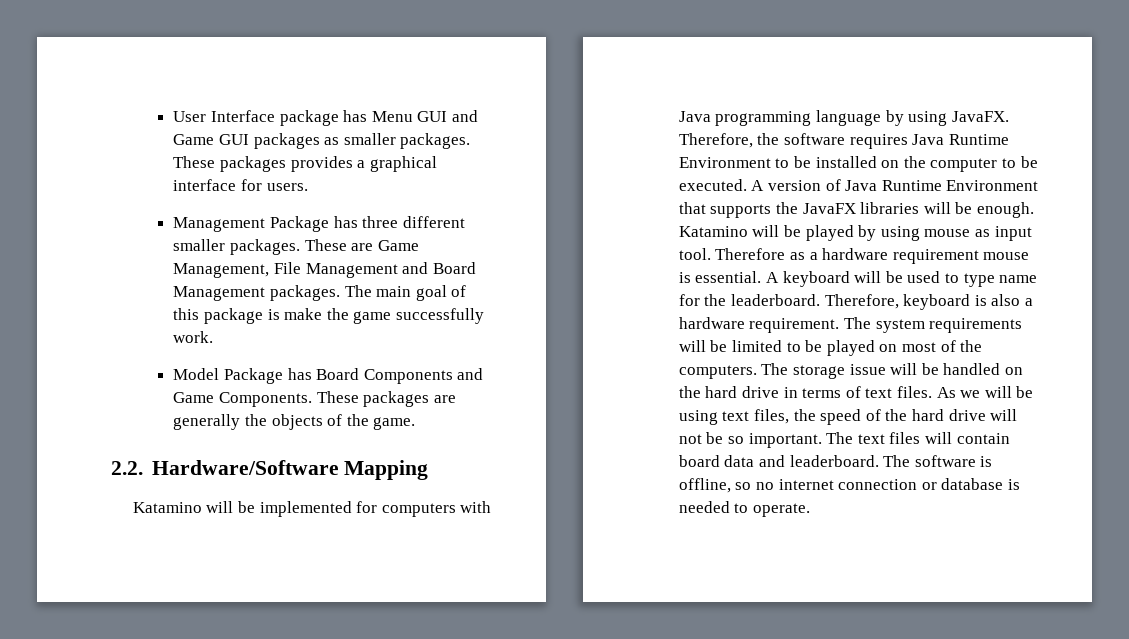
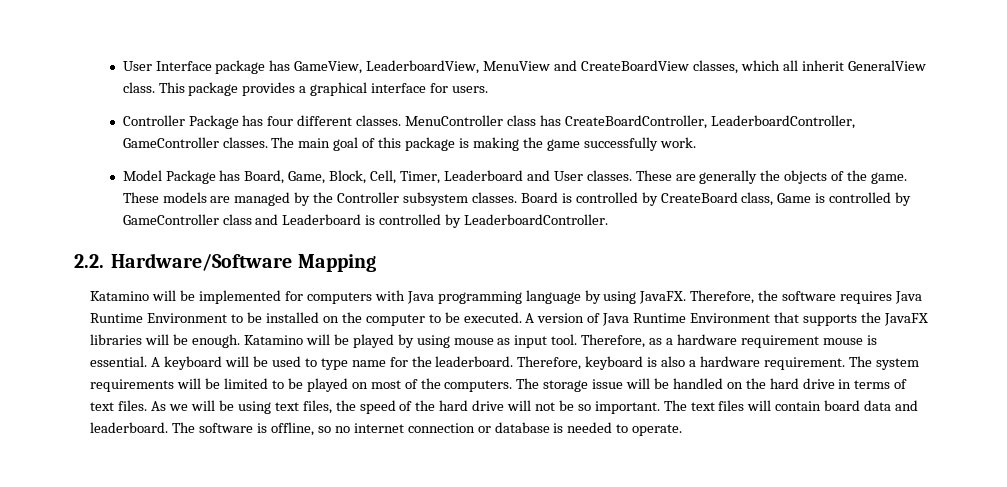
[371,110,479,122] [173,133,471,149] [173,156,287,172] Menu GUI and Game GUI packages as smaller packages. These packages -> [294,60,926,74] [122,82,239,96] GameView, LeaderboardView, MenuView and CreateBoardView classes, which all inherit GeneralView class. This package
[173,216,465,232] [173,239,419,255] [173,262,476,278] [173,285,341,301] Management Package has three different smaller packages. These are Game Management, File Management and Board Management packages. -> [122,115,855,129] [122,137,268,148] Controller Package has four different classes. MenuController class has CreateBoardController, LeaderboardController, GameController classes.
[284,308,323,320] make -> [472,137,519,151] making
[316,368,484,384] [173,391,430,407] Board Components and Game Components. These packages -> [244,170,672,184] Board, Game, Block, Cell, Timer, Leaderboard and User classes. These
(416, 423) none -> [122,192,912,206] [122,214,609,228] These models are managed by the Controller subsystem classes. Board is controlled by CreateBoard class, Game is controlled by GameController class and Leaderboard is controlled by LeaderboardController.
[715,248,786,260] Therefore -> [581,334,646,348] Therefore,

